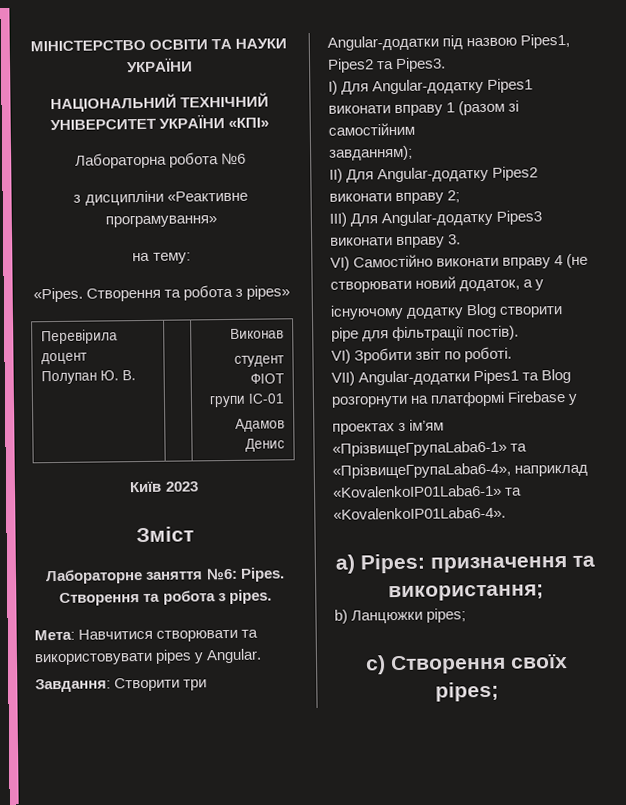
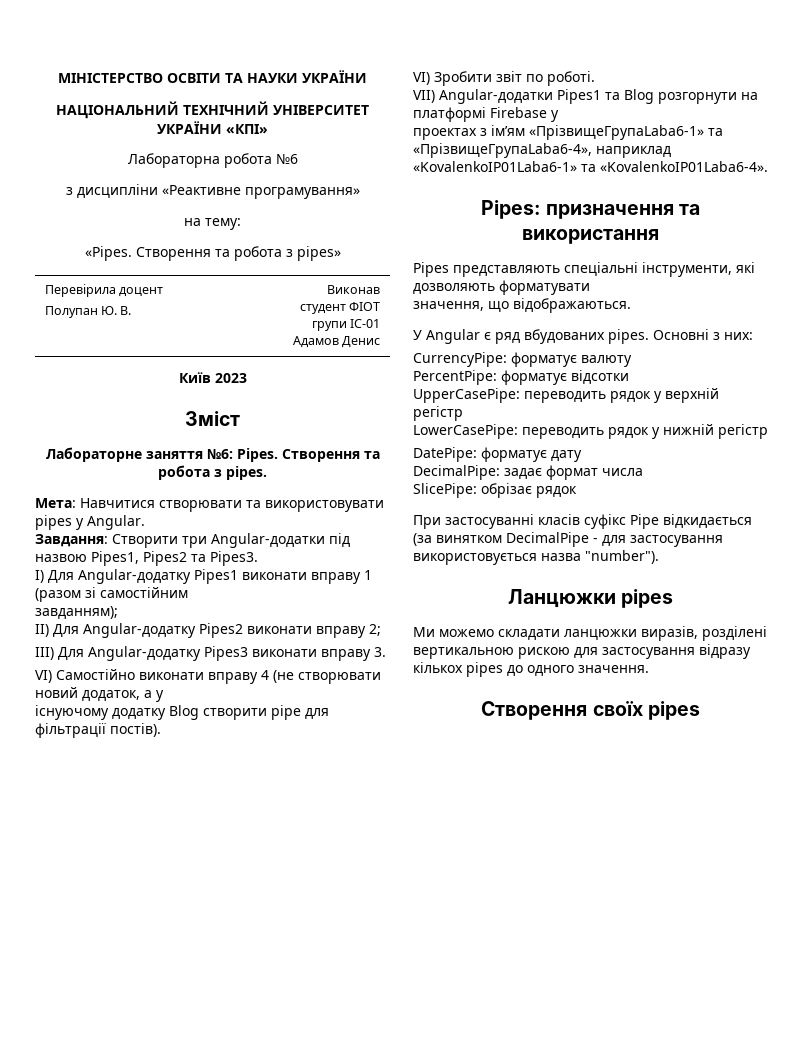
[334,554,356,574] a) -> (768, 166) none
[387,584,544,602] [334,608,467,624] [364,655,386,675] використання; // b) Ланцюжки pipes; // c) -> [522,229,659,244] [413,262,755,277] [413,280,590,295] [413,298,631,313] [413,329,753,344] [413,352,632,367] [413,370,629,385] [413,388,719,403] [413,406,463,421] [413,424,768,439] [413,447,582,462] [413,465,643,480] [413,483,577,498] [413,514,752,529] [413,532,723,547] [413,550,659,565] [507,589,674,608] [413,626,767,641] [413,644,751,659] [413,662,649,677] використання // Pipes представляють спеціальні інструменти, які дозволяють форматувати // значення, що відображаються. // У Angular є ряд вбудованих pipes. Основні з них: // CurrencyPipe: форматує валюту // PercentPipe: форматує відсотки // UpperCasePipe: переводить рядок у верхній регістр // LowerCasePipe: переводить рядок у нижній регістр // DatePipe: форматує дату // DecimalPipe: задає формат числа // SlicePipe: обрізає рядок // При застосуванні класів суфікс Pipe відкидається (за винятком DecimalPipe - для застосування використовується назва "number"). // Ланцюжки pipes // Ми можемо складати ланцюжки виразів, розділені вертикальною рискою для застосування відразу кількох pipes до одного значення. //
[434,681,499,702] pipes; -> [647,701,700,720] pipes

